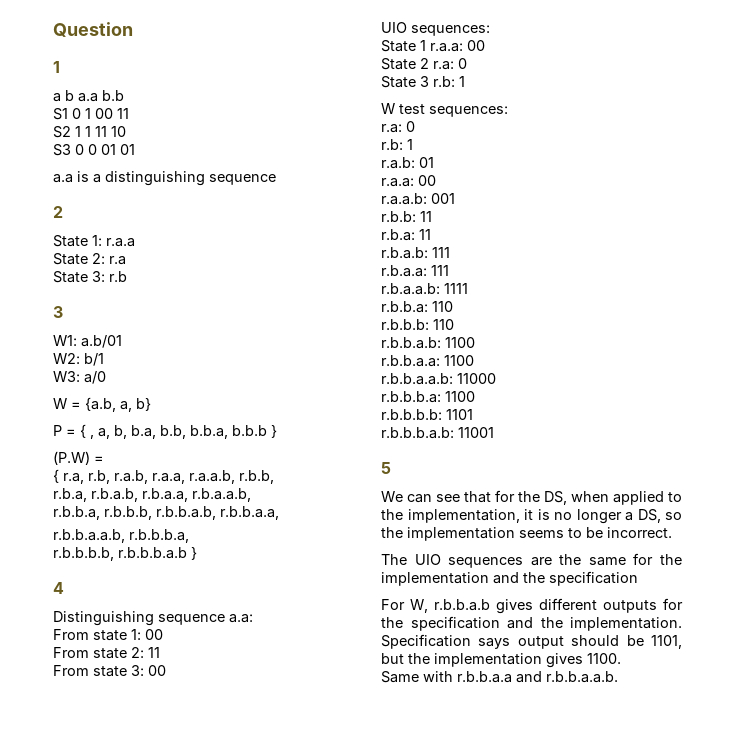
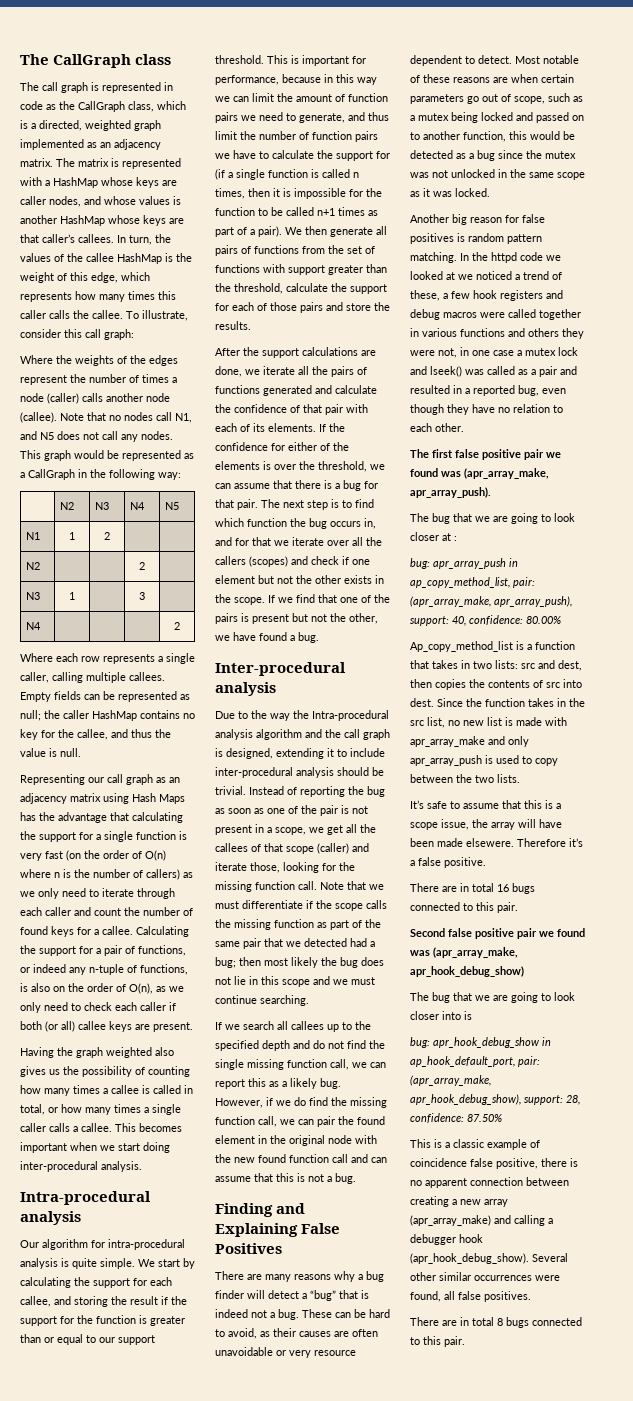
[53,22,133,37] [53,61,60,73] [53,90,124,102] [53,108,129,120] [53,126,126,138] [53,144,135,156] [53,171,276,186] [53,206,63,218] [53,235,135,247] [53,253,126,265] [53,271,127,283] [53,306,63,318] [53,335,122,348] [53,353,104,366] [53,371,106,384] [53,397,151,412] [53,424,277,439] [53,451,104,465] [53,469,274,484] [53,488,251,502] [53,506,279,520] [53,529,189,543] [53,546,197,561] [53,582,64,594] [53,611,253,626] [53,629,163,641] [53,647,160,659] [53,665,166,677] [381,22,490,36] [381,40,485,52] [381,58,467,70] [381,76,465,88] [381,103,508,117] [381,121,415,133] [381,139,413,150] [381,157,434,169] [381,175,436,187] [381,193,455,205] [381,211,432,222] [381,229,431,241] [381,247,450,259] [381,265,449,277] [381,283,468,295] [381,301,453,313] [381,319,454,330] [381,337,475,349] [381,355,474,367] [381,373,496,385] [381,391,475,403] [381,409,473,420] [381,427,494,439] [381,462,391,474] [381,490,682,505] [381,509,682,524] [381,527,672,541] [381,553,682,568] [381,571,638,586] [381,598,683,614] [381,616,682,631] [381,634,682,649] [381,653,621,668] [381,671,618,683] Question // 1 // a b a.a b.b // S1 0 1 00 11 // S2 1 1 11 10 // S3 0 0 01 01 // a.a is a distinguishing sequence // 2 // State 1: r.a.a // State 2: r.a // State 3: r.b // 3 // W1: a.b/01 // W2: b/1 // W3: a/0 // W = {a.b, a, b} // P = { , a, b, b.a, b.b, b.b.a, b.b.b } // (P.W) = // { r.a, r.b, r.a.b, r.a.a, r.a.a.b, r.b.b, // r.b.a, r.b.a.b, r.b.a.a, r.b.a.a.b, // r.b.b.a, r.b.b.b, r.b.b.a.b, r.b.b.a.a, // r.b.b.a.a.b, r.b.b.b.a, // r.b.b.b.b, r.b.b.b.a.b } // 4 // Distinguishing sequence a.a: // From state 1: 00 // From state 2: 11 // From state 3: 00 // UIO sequences: // State 1 r.a.a: 00 // State 2 r.a: 0 // State 3 r.b: 1 // W test sequences: // r.a: 0 // r.b: 1 // r.a.b: 01 // r.a.a: 00 // r.a.a.b: 001 // r.b.b: 11 // r.b.a: 11 // r.b.a.b: 111 // r.b.a.a: 111 // r.b.a.a.b: 1111 // r.b.b.a: 110 // r.b.b.b: 110 // r.b.b.a.b: 1100 // r.b.b.a.a: 1100 // r.b.b.a.a.b: 11000 // r.b.b.b.a: 1100 // r.b.b.b.b: 1101 // r.b.b.b.a.b: 11001 // 5 // We can see that for the DS, when applied to the implementation, it is no longer a DS, so the implementation seems to be incorrect. // The UIO sequences are the same for the implementation and the specification // For W, r.b.b.a.b gives different outputs for the specification and the implementation. Specification says output should be 1101, but the implementation gives 1100. // Same with r.b.b.a.a and r.b.b.a.a.b. -> [20,54,172,68] [20,82,173,93] [20,101,186,112] [20,120,161,131] [20,139,161,150] [20,158,181,169] [20,177,177,188] [20,196,181,207] [20,215,184,226] [20,234,171,245] [20,253,192,264] [20,272,150,283] [20,291,176,302] [20,310,188,321] [20,329,134,340] [20,355,178,366] [20,374,177,385] [20,393,170,404] [20,412,192,423] [20,431,173,442] [20,450,194,461] [20,469,181,480] [59,502,74,510] [94,502,109,510] [129,502,145,510] [164,502,179,510] [25,532,40,540] [69,532,75,540] [104,532,110,540] [25,562,40,570] [139,562,145,570] [25,592,40,600] [69,592,75,600] [139,592,145,600] [25,622,41,630] [174,622,180,630] [20,653,195,664] [20,672,165,683] [20,691,190,702] [20,710,195,721] [20,729,171,740] [20,748,81,757] [20,774,180,785] [20,793,185,804] [20,812,183,823] [20,831,187,842] [20,850,166,861] [20,869,193,880] [20,888,175,899] [20,907,193,916] [20,926,189,937] [20,945,186,956] [20,964,188,975] [20,983,184,994] [20,1002,176,1013] [20,1021,193,1032] [20,1047,174,1058] [20,1066,190,1077] [20,1085,193,1096] [20,1104,181,1115] [20,1123,182,1132] [20,1142,170,1153] [20,1161,142,1172] [20,1191,151,1205] [20,1211,81,1225] [20,1239,185,1250] [20,1258,195,1269] [20,1277,172,1288] [20,1296,187,1307] [20,1315,185,1326] [20,1334,155,1345] [215,55,366,66] [215,74,377,85] [215,93,388,102] [215,112,389,123] [215,131,378,142] [215,150,390,161] [215,169,359,180] [215,188,382,199] [215,207,378,216] [215,226,387,237] [215,245,375,256] [215,264,387,275] [215,283,387,294] [215,302,390,313] [215,321,251,330] [215,347,376,358] [215,366,367,377] [215,385,377,396] [215,404,368,415] [215,423,345,432] [215,442,349,451] [215,461,385,472] [215,480,378,491] [215,499,374,510] [215,518,376,529] [215,537,382,546] [215,556,370,567] [215,575,384,584] [215,594,390,605] [215,613,378,624] [215,632,319,643] [215,662,346,676] [215,682,276,696] [215,710,389,721] [215,729,390,740] [215,748,385,759] [215,767,384,778] [215,786,385,797] [215,805,368,816] [215,824,376,835] [215,843,369,854] [215,862,355,873] [215,881,384,892] [215,900,387,911] [215,919,381,930] [215,938,375,949] [215,957,384,968] [215,976,375,987] [215,995,309,1006] [215,1021,371,1032] [215,1040,385,1051] [215,1059,386,1070] [215,1078,341,1089] [215,1097,387,1108] [215,1116,385,1127] [215,1135,377,1146] [215,1154,387,1163] [215,1173,356,1184] [215,1203,306,1217] [215,1223,341,1237] [215,1243,282,1254] [215,1271,384,1282] [215,1290,369,1301] [215,1309,390,1320] [215,1328,378,1339] [215,1347,356,1358] [410,55,579,66] [410,74,574,83] [410,93,583,104] [410,112,584,123] [410,131,575,142] [410,150,576,161] [410,169,585,180] [410,188,490,197] [410,214,545,225] [410,233,542,244] [410,252,561,263] [410,271,562,280] [410,290,563,301] [410,309,581,320] [410,328,584,339] [410,347,578,358] [410,366,577,377] [410,385,566,396] [410,404,563,415] [410,423,464,432] [410,449,561,460] [410,468,549,479] [410,487,491,498] [410,513,575,524] [410,532,457,541] [410,558,518,569] [410,577,535,588] [410,596,572,607] [410,615,561,626] [410,641,575,652] [410,660,582,671] [410,679,582,690] [410,698,585,707] [410,717,567,728] [410,736,529,747] [410,755,558,766] [410,774,520,783] [410,800,561,809] [410,819,562,830] [410,838,583,847] [410,857,486,868] [410,883,535,894] [410,902,518,913] [410,928,585,939] [410,947,518,958] [410,966,524,977] [410,992,575,1003] [410,1011,472,1020] [410,1037,551,1048] [410,1056,540,1067] [410,1075,491,1086] [410,1094,580,1105] [410,1113,502,1123] [410,1139,540,1150] [410,1158,578,1169] [410,1177,569,1188] [410,1196,508,1207] [410,1215,553,1226] [410,1234,483,1245] [410,1253,568,1264] [410,1272,560,1281] [410,1291,531,1302] [410,1317,582,1328] [410,1336,465,1347] The CallGraph class // The call graph is represented in code as the CallGraph class, which is a directed, weighted graph implemented as an adjacency matrix. The matrix is represented with a HashMap whose keys are caller nodes, and whose values is another HashMap whose keys are that caller’s callees. In turn, the values of the callee HashMap is the weight of this edge, which represents how many times this caller calls the callee. To illustrate, consider this call graph: // Where the weights of the edges represent the number of times a node (caller) calls another node (callee). Note that no nodes call N1, and N5 does not call any nodes. This graph would be represented as a CallGraph in the following way: // | N2 | N3 | N4 | N5 // N1 | 1 | 2 | | // N2 | | | 2 | // N3 | 1 | | 3 | // N4 | | | | 2 // Where each row represents a single caller, calling multiple callees. Empty fields can be represented as null; the caller HashMap contains no key for the callee, and thus the value is null. // Representing our call graph as an adjacency matrix using Hash Maps has the advantage that calculating the support for a single function is very fast (on the order of O(n) where n is the number of callers) as we only need to iterate through each caller and count the number of found keys for a callee. Calculating the support for a pair of functions, or indeed any n-tuple of functions, is also on the order of O(n), as we only need to check each caller if both (or all) callee keys are present. // Having the graph weighted also gives us the possibility of counting how many times a callee is called in total, or how many times a single caller calls a callee. This becomes important when we start doing inter-procedural analysis. // Intra-procedural analysis // Our algorithm for intra-procedural analysis is quite simple. We start by calculating the support for each callee, and storing the result if the support for the function is greater than or equal to our support threshold. This is important for performance, because in this way we can limit the amount of function pairs we need to generate, and thus limit the number of function pairs we have to calculate the support for (if a single function is called n times, then it is impossible for the function to be called n+1 times as part of a pair). We then generate all pairs of functions from the set of functions with support greater than the threshold, calculate the support for each of those pairs and store the results. // After the support calculations are done, we iterate all the pairs of functions generated and calculate the confidence of that pair with each of its elements. If the confidence for either of the elements is over the threshold, we can assume that there is a bug for that pair. The next step is to find which function the bug occurs in, and for that we iterate over all the callers (scopes) and check if one element but not the other exists in the scope. If we find that one of the pairs is present but not the other, we have found a bug. // Inter-procedural analysis // Due to the way the Intra-procedural analysis algorithm and the call graph is designed, extending it to include inter-procedural analysis should be trivial. Instead of reporting the bug as soon as one of the pair is not present in a scope, we get all the callees of that scope (caller) and iterate those, looking for the missing function call. Note that we must differentiate if the scope calls the missing function as part of the same pair that we detected had a bug; then most likely the bug does not lie in this scope and we must continue searching. // If we search all callees up to the specified depth and do not find the single missing function call, we can report this as a likely bug. However, if we do find the missing function call, we can pair the found element in the original node with the new found function call and can assume that this is not a bug. // Finding and Explaining False Positives // There are many reasons why a bug finder will detect a “bug” that is indeed not a bug. These can be hard to avoid, as their causes are often unavoidable or very resource dependent to detect. Most notable of these reasons are when certain parameters go out of scope, such as a mutex being locked and passed on to another function, this would be detected as a bug since the mutex was not unlocked in the same scope as it was locked. // Another big reason for false positives is random pattern matching. In the httpd code we looked at we noticed a trend of these, a few hook registers and debug macros were called together in various functions and others they were not, in one case a mutex lock and lseek() was called as a pair and resulted in a reported bug, even though they have no relation to each other. // The first false positive pair we found was (apr_array_make, apr_array_push). // The bug that we are going to look closer at : // bug: apr_array_push in ap_copy_method_list, pair: (apr_array_make, apr_array_push), support: 40, confidence: 80.00% // Ap_copy_method_list is a function that takes in two lists: src and dest, then copies the contents of src into dest. Since the function takes in the src list, no new list is made with apr_array_make and only apr_array_push is used to copy between the two lists. // It’s safe to assume that this is a scope issue, the array will have been made elsewere. Therefore it’s a false positive. // There are in total 16 bugs connected to this pair. // Second false positive pair we found was (apr_array_make, apr_hook_debug_show) // The bug that we are going to look closer into is // bug: apr_hook_debug_show in ap_hook_default_port, pair: (apr_array_make, apr_hook_debug_show), support: 28, confidence: 87.50% // This is a classic example of coincidence false positive, there is no apparent connection between creating a new array (apr_array_make) and calling a debugger hook (apr_hook_debug_show). Several other similar occurrences were found, all false positives. // There are in total 8 bugs connected to this pair.

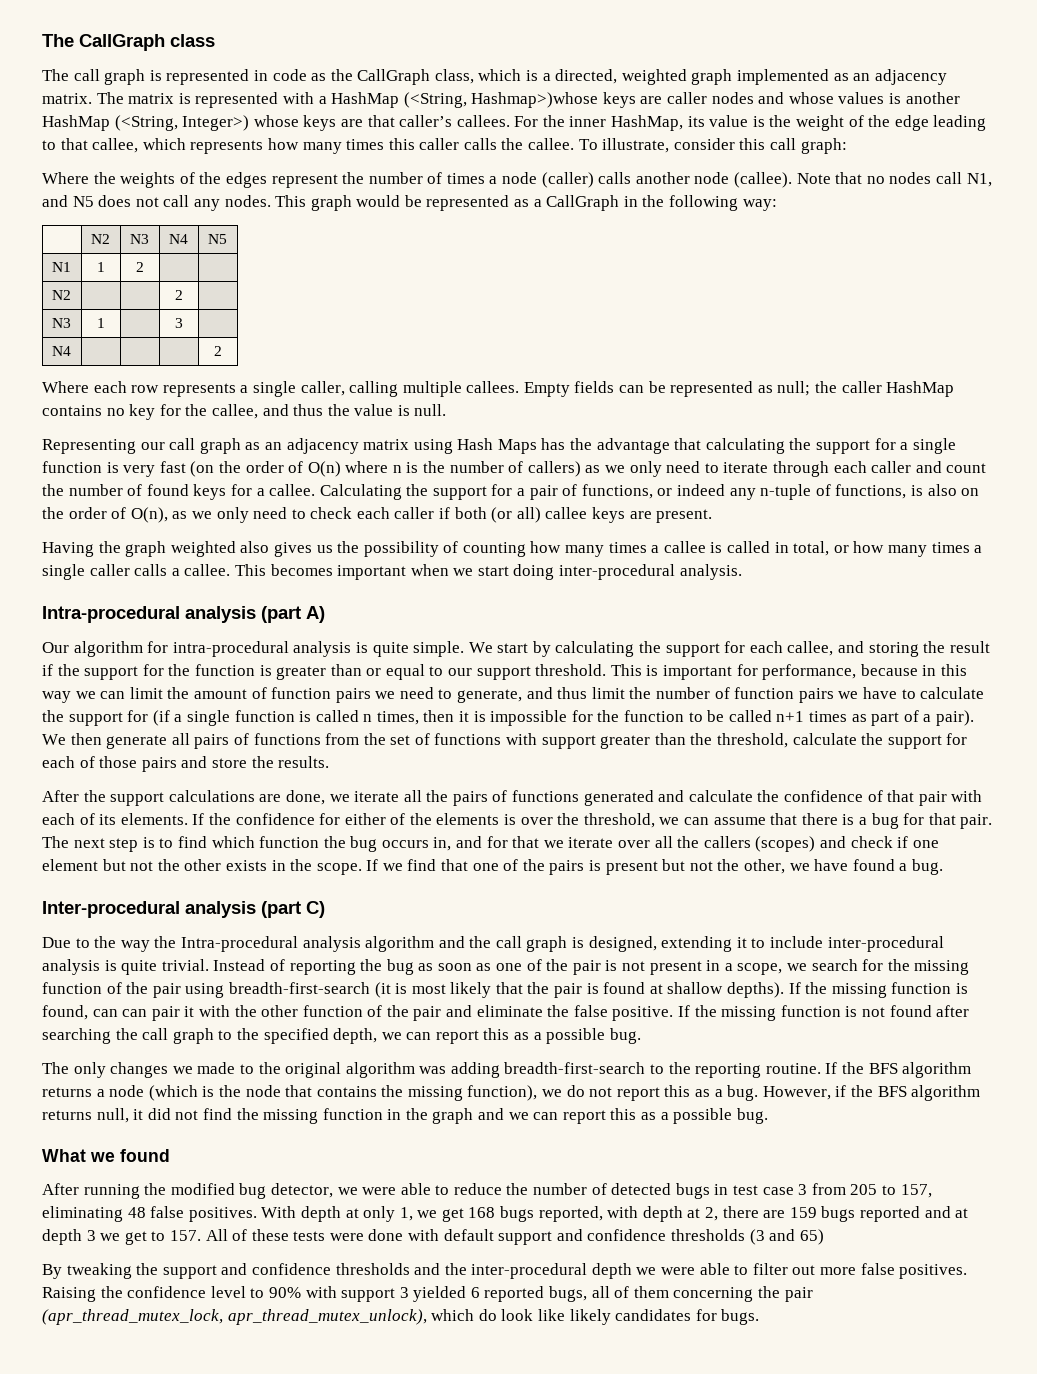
[101,177,133,186] whose -> [403,92,599,108] (<String, Hashmap>)whose
[49,196,81,207] nodes, -> [711,92,754,104] nodes
(105, 220) none -> [114,115,250,131] (<String, Integer>)
[117,234,171,245] [20,253,192,264] [20,272,118,283] In turn, the values of the callee HashMap is the weight of this edge, -> [514,115,987,131] [42,138,139,153] For the inner HashMap, its value is the weight of the edge leading to that callee,
(81, 1218) none -> [261,606,325,623] (part A)
(276, 689) none -> [261,901,325,918] (part C)
[337,767,384,776] should be -> [104,960,158,975] is quite
[327,824,376,835] [215,843,369,854] [215,862,355,873] [215,881,384,892] [215,900,387,911] [215,919,381,930] [215,938,375,949] [215,957,384,968] [215,976,375,987] [215,995,309,1006] [215,1021,371,1032] [215,1040,385,1051] [215,1059,386,1070] [215,1078,341,1089] [215,1097,387,1108] [215,1116,385,1127] [215,1135,377,1146] [215,1154,387,1163] [215,1173,356,1184] [215,1203,306,1217] [215,1223,341,1237] [215,1243,282,1254] [215,1271,384,1282] [215,1290,369,1301] [215,1309,390,1320] [215,1328,378,1339] [215,1347,356,1358] [410,55,579,66] [410,74,574,83] [410,93,583,104] [410,112,584,123] [410,131,575,142] [410,150,576,161] [410,169,585,180] [410,188,490,197] [410,214,545,225] [410,233,542,244] [410,252,561,263] [410,271,562,280] [410,290,563,301] [410,309,581,320] [410,328,584,339] [410,347,578,358] [410,366,577,377] [410,385,566,396] [410,404,563,415] [410,423,464,432] [410,449,561,460] [410,468,549,479] [410,487,491,498] [410,513,575,524] [410,532,457,541] [410,558,518,569] [410,577,535,588] [410,596,572,607] [410,615,561,626] [410,641,575,652] [410,660,582,671] [410,679,582,690] [410,698,585,707] [410,717,567,728] [410,736,529,747] [410,755,558,766] [410,774,520,783] [410,800,561,809] [410,819,562,830] [410,838,583,847] [410,857,486,868] [410,883,535,894] [410,902,518,913] [410,928,585,939] [410,947,518,958] [410,966,524,977] [410,992,575,1003] [410,1011,472,1020] [410,1037,551,1048] [410,1056,540,1067] [410,1075,491,1086] [410,1094,580,1105] [410,1113,502,1123] [410,1139,540,1150] [410,1158,578,1169] [410,1177,569,1188] [410,1196,508,1207] [410,1215,553,1226] [410,1234,483,1245] [410,1253,568,1264] [410,1272,560,1281] [410,1291,531,1302] [410,1317,582,1328] [410,1336,465,1347] get all the callees of that scope (caller) and iterate those, looking for the missing function call. Note that we must differentiate if the scope calls the missing function as part of the same pair that we detected had a bug; then most likely the bug does not lie in this scope and we must continue searching. // If we search all callees up to the specified depth and do not find the single missing function call, we can report this as a likely bug. However, if we do find the missing function call, we can pair the found element in the original node with the new found function call and can assume that this is not a bug. // Finding and Explaining False Positives // There are many reasons why a bug finder will detect a “bug” that is indeed not a bug. These can be hard to avoid, as their causes are often unavoidable or very resource dependent to detect. Most notable of these reasons are when certain parameters go out of scope, such as a mutex being locked and passed on to another function, this would be detected as a bug since the mutex was not unlocked in the same scope as it was locked. // Another big reason for false positives is random pattern matching. In the httpd code we looked at we noticed a trend of these, a few hook registers and debug macros were called together in various functions and others they were not, in one case a mutex lock and lseek() was called as a pair and resulted in a reported bug, even though they have no relation to each other. // The first false positive pair we found was (apr_array_make, apr_array_push). // The bug that we are going to look closer at : // bug: apr_array_push in ap_copy_method_list, pair: (apr_array_make, apr_array_push), support: 40, confidence: 80.00% // Ap_copy_method_list is a function that takes in two lists: src and dest, then copies the contents of src into dest. Since the function takes in the src list, no new list is made with apr_array_make and only apr_array_push is used to copy between the two lists. // It’s safe to assume that this is a scope issue, the array will have been made elsewere. Therefore it’s a false positive. // There are in total 16 bugs connected to this pair. // Second false positive pair we found was (apr_array_make, apr_hook_debug_show) // The bug that we are going to look closer into is // bug: apr_hook_debug_show in ap_hook_default_port, pair: (apr_array_make, apr_hook_debug_show), support: 28, confidence: 87.50% // This is a classic example of coincidence false positive, there is no apparent connection between creating a new array (apr_array_make) and calling a debugger hook (apr_hook_debug_show). Several other similar occurrences were found, all false positives. // There are in total 8 bugs connected to this pair. -> [811,959,970,975] [42,982,968,998] [42,1005,970,1021] [42,1028,641,1044] [42,1062,972,1078] [42,1085,981,1101] [42,1108,768,1124] [42,1149,170,1162] [42,1183,932,1199] [42,1206,969,1222] [42,1229,824,1245] [42,1263,968,1279] [42,1286,813,1302] [42,1309,760,1325] search for the missing function of the pair using breadth-first-search (it is most likely that the pair is found at shallow depths). If the missing function is found, can can pair it with the other function of the pair and eliminate the false positive. If the missing function is not found after searching the call graph to the specified depth, we can report this as a possible bug. // The only changes we made to the original algorithm was adding breadth-first-search to the reporting routine. If the BFS algorithm returns a node (which is the node that contains the missing function), we do not report this as a bug. However, if the BFS algorithm returns null, it did not find the missing function in the graph and we can report this as a possible bug. // What we found // After running the modified bug detector, we were able to reduce the number of detected bugs in test case 3 from 205 to 157, eliminating 48 false positives. With depth at only 1, we get 168 bugs reported, with depth at 2, there are 159 bugs reported and at depth 3 we get to 157. All of these tests were done with default support and confidence thresholds (3 and 65) // By tweaking the support and confidence thresholds and the inter-procedural depth we were able to filter out more false positives. Raising the confidence level to 90% with support 3 yielded 6 reported bugs, all of them concerning the pair (apr_thread_mutex_lock, apr_thread_mutex_unlock), which do look like likely candidates for bugs.

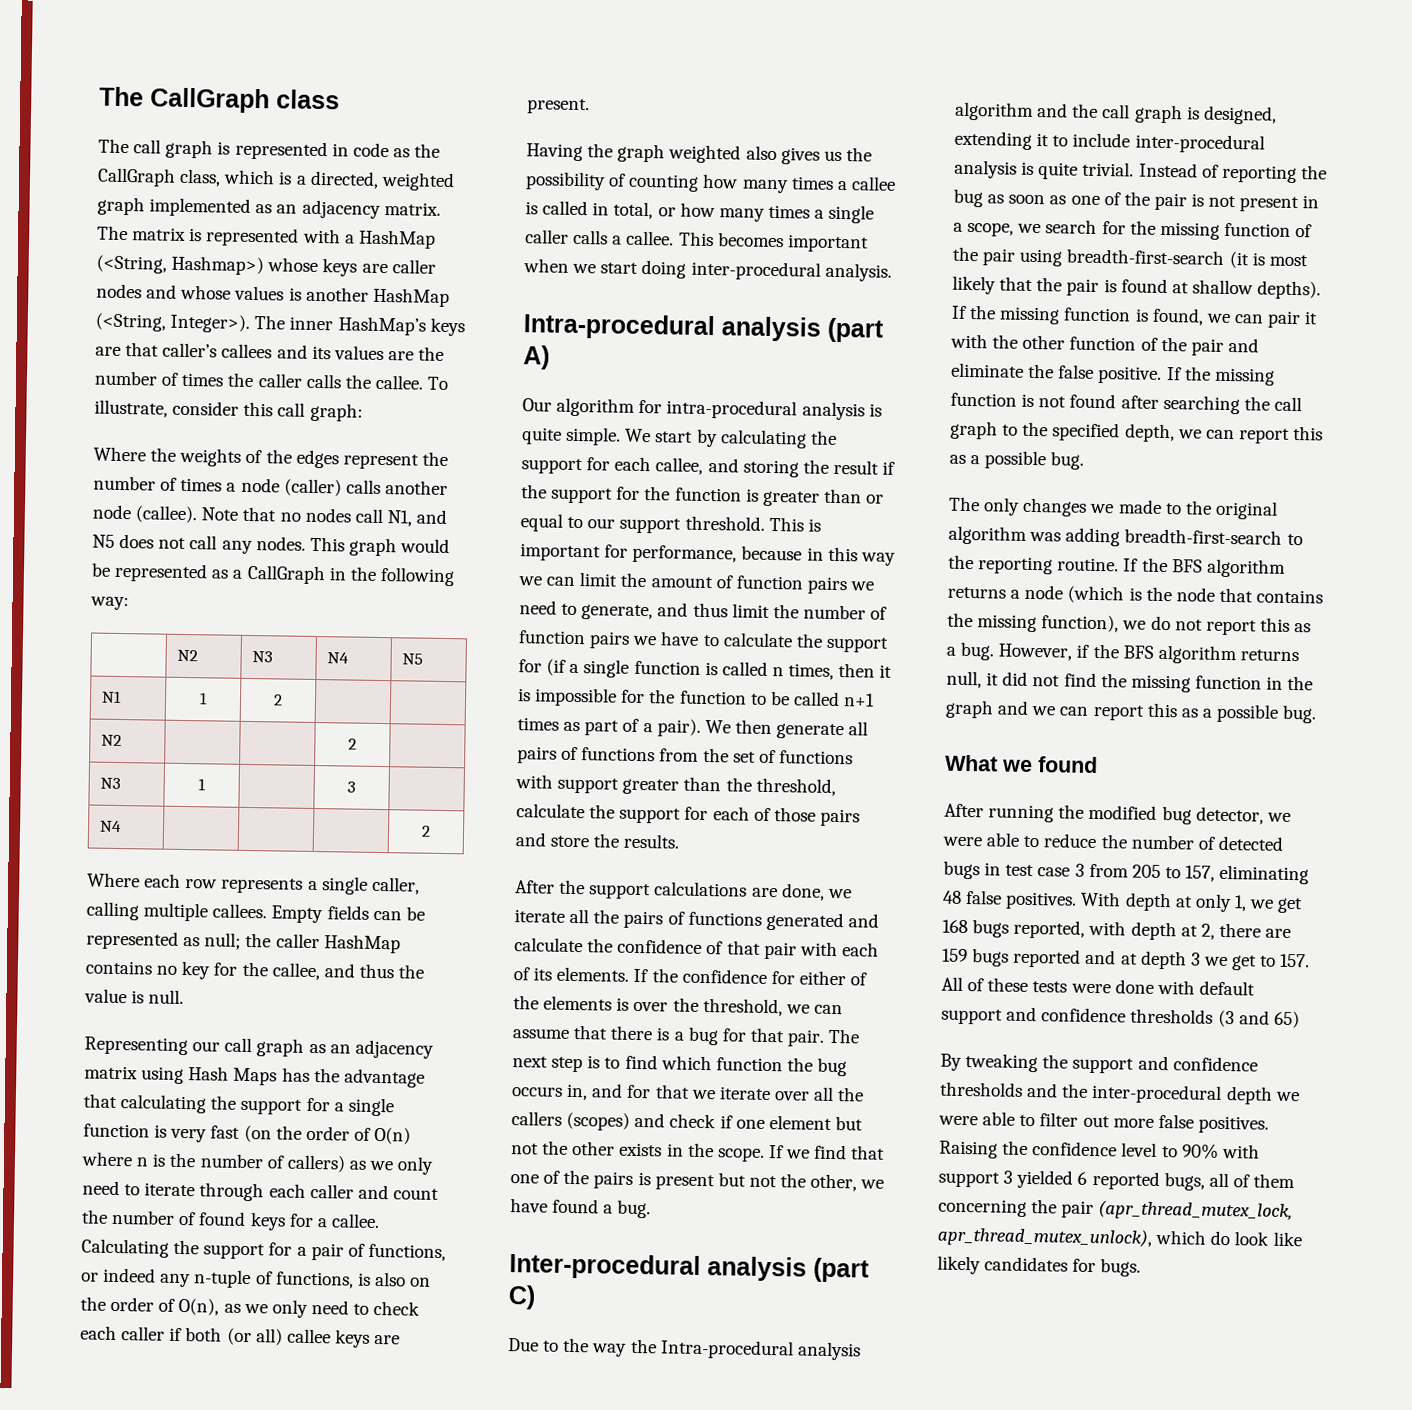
[471,92,599,108] Hashmap>)whose -> [171,255,319,276] Hashmap>) whose
[182,115,987,131] [42,138,415,154] Integer>) whose keys are that caller’s callees. For the inner HashMap, its value is the weight of the edge leading to that callee, which represents how many times this -> [170,313,465,337] [95,342,445,361] [94,370,255,388] Integer>). The inner HashMap’s keys are that caller’s callees and its values are the number of times the
[92,1009,118,1017] can -> [1205,313,1231,324] we

